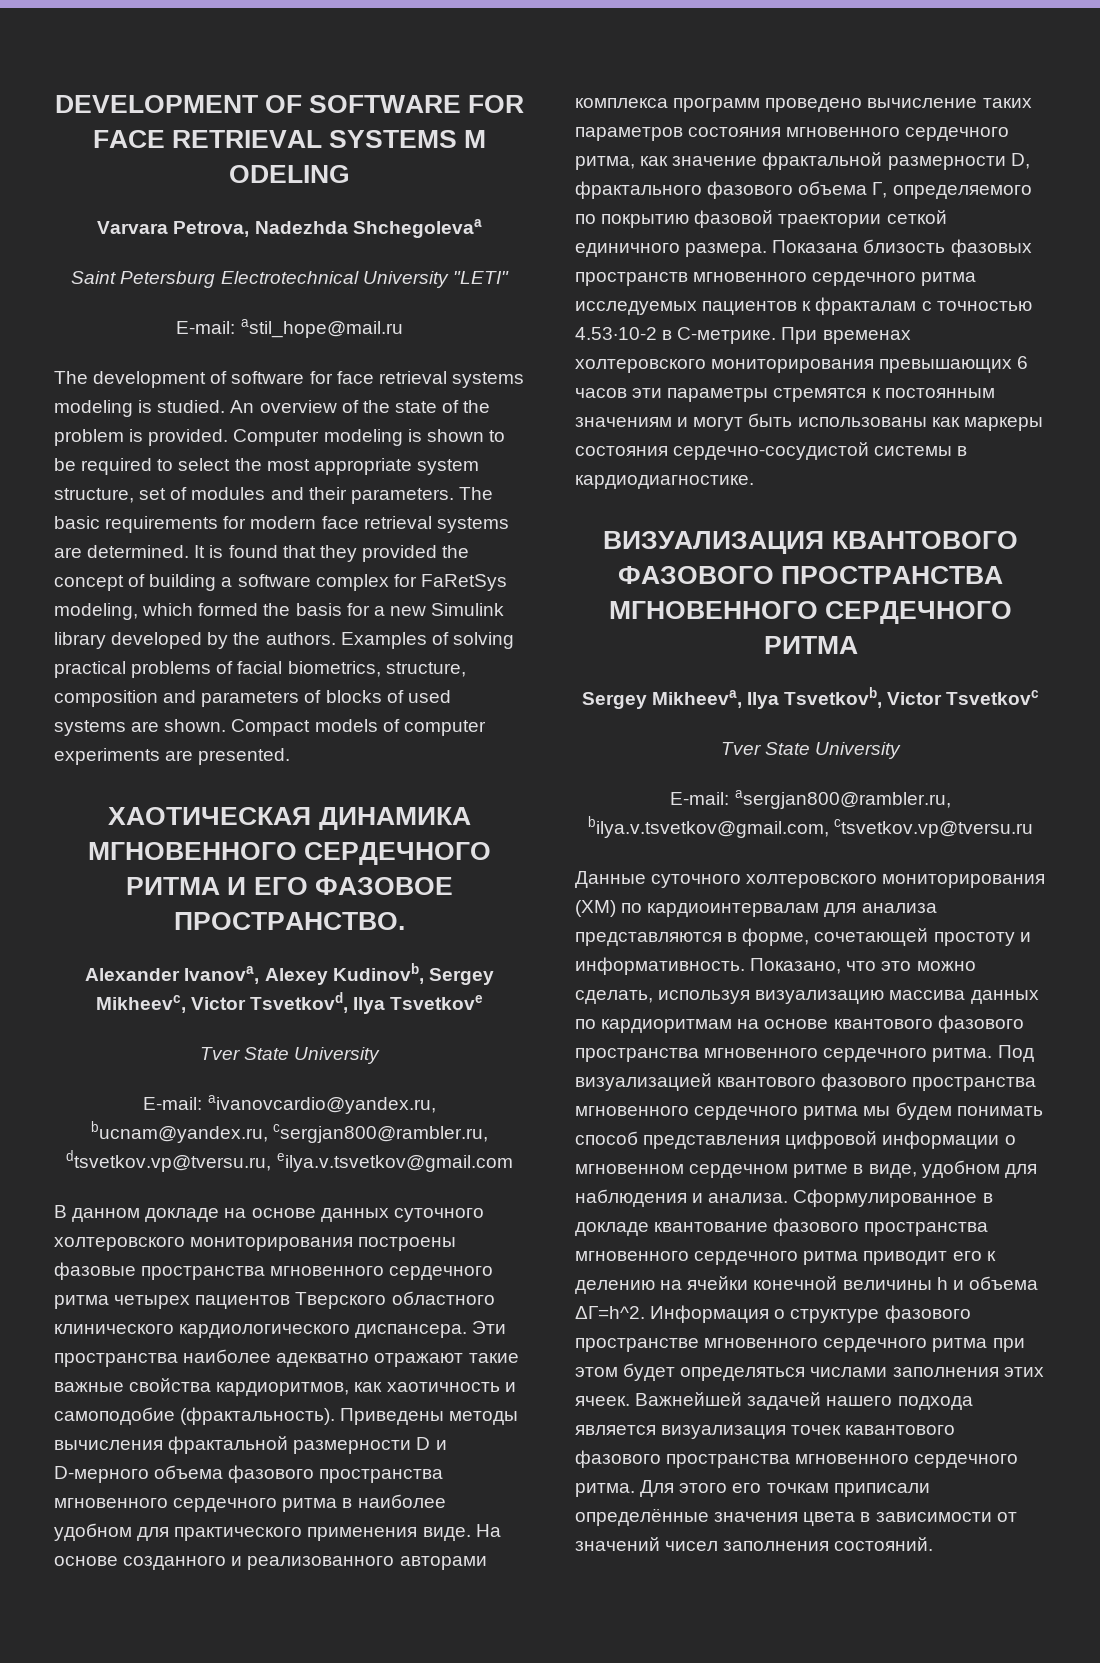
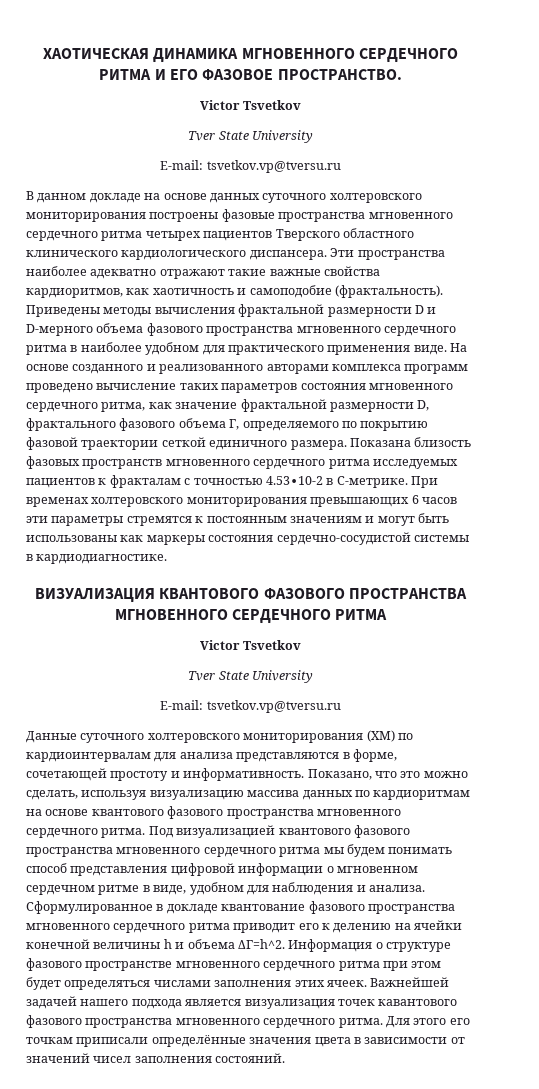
[54,95,525,113] [92,130,487,148] [229,165,350,183] [97,219,482,238] [71,271,509,288] [176,319,403,338] [54,371,524,388] [54,400,491,417] [54,429,505,446] [54,458,479,475] [54,487,493,504] [54,516,509,533] [54,545,470,562] [54,574,507,591] [54,603,505,620] [54,632,514,649] [54,661,466,678] [54,690,451,707] [54,719,486,736] [54,748,291,765] DEVELOPMENT OF SOFTWARE FOR FACE RETRIEVAL SYSTEMS M ODELING // Varvara Petrova, Nadezhda Shchegolevaa // Saint Petersburg Electrotechnical University "LETI" // E-mail: astil_hope@mail.ru // The development of software for face retrieval systems modeling is studied. An overview of the state of the problem is provided. Computer modeling is shown to be required to select the most appropriate system structure, set of modules and their parameters. The basic requirements for modern face retrieval systems are determined. It is found that they provided the concept of building a software complex for FaRetSys modeling, which formed the basis for a new Simulink library developed by the authors. Examples of solving practical problems of facial biometrics, structure, composition and parameters of blocks of used systems are shown. Compact models of computer experiments are presented. // -> (43, 53) none
[85,963,494,985] [95,992,484,1014] [199,1047,381,1064] [143,1095,436,1114] [90,1121,489,1143] [66,1150,513,1172] Alexander Ivanova, Alexey Kudinovb, Sergey Mikheevc, Victor Tsvetkovd, Ilya Tsvetkove // Tver State University // E-mail: aivanovcardio@yandex.ru, bucnam@yandex.ru, csergjan800@rambler.ru, dtsvetkov.vp@tversu.ru, eilya.v.tsvetkov@gmail.com -> [199,100,302,110] [188,130,313,143] [160,160,341,173] Victor Tsvetkov // Tver State University // E-mail: tsvetkov.vp@tversu.ru
[581,687,1040,709] [720,742,902,759] [670,790,951,809] [587,816,1034,838] Sergey Mikheeva, Ilya Tsvetkovb, Victor Tsvetkovc // Tver State University // E-mail: asergjan800@rambler.ru, bilya.v.tsvetkov@gmail.com, ctsvetkov.vp@tversu.ru -> [199,640,302,650] [188,670,313,683] [160,700,341,713] Victor Tsvetkov // Tver State University // E-mail: tsvetkov.vp@tversu.ru

